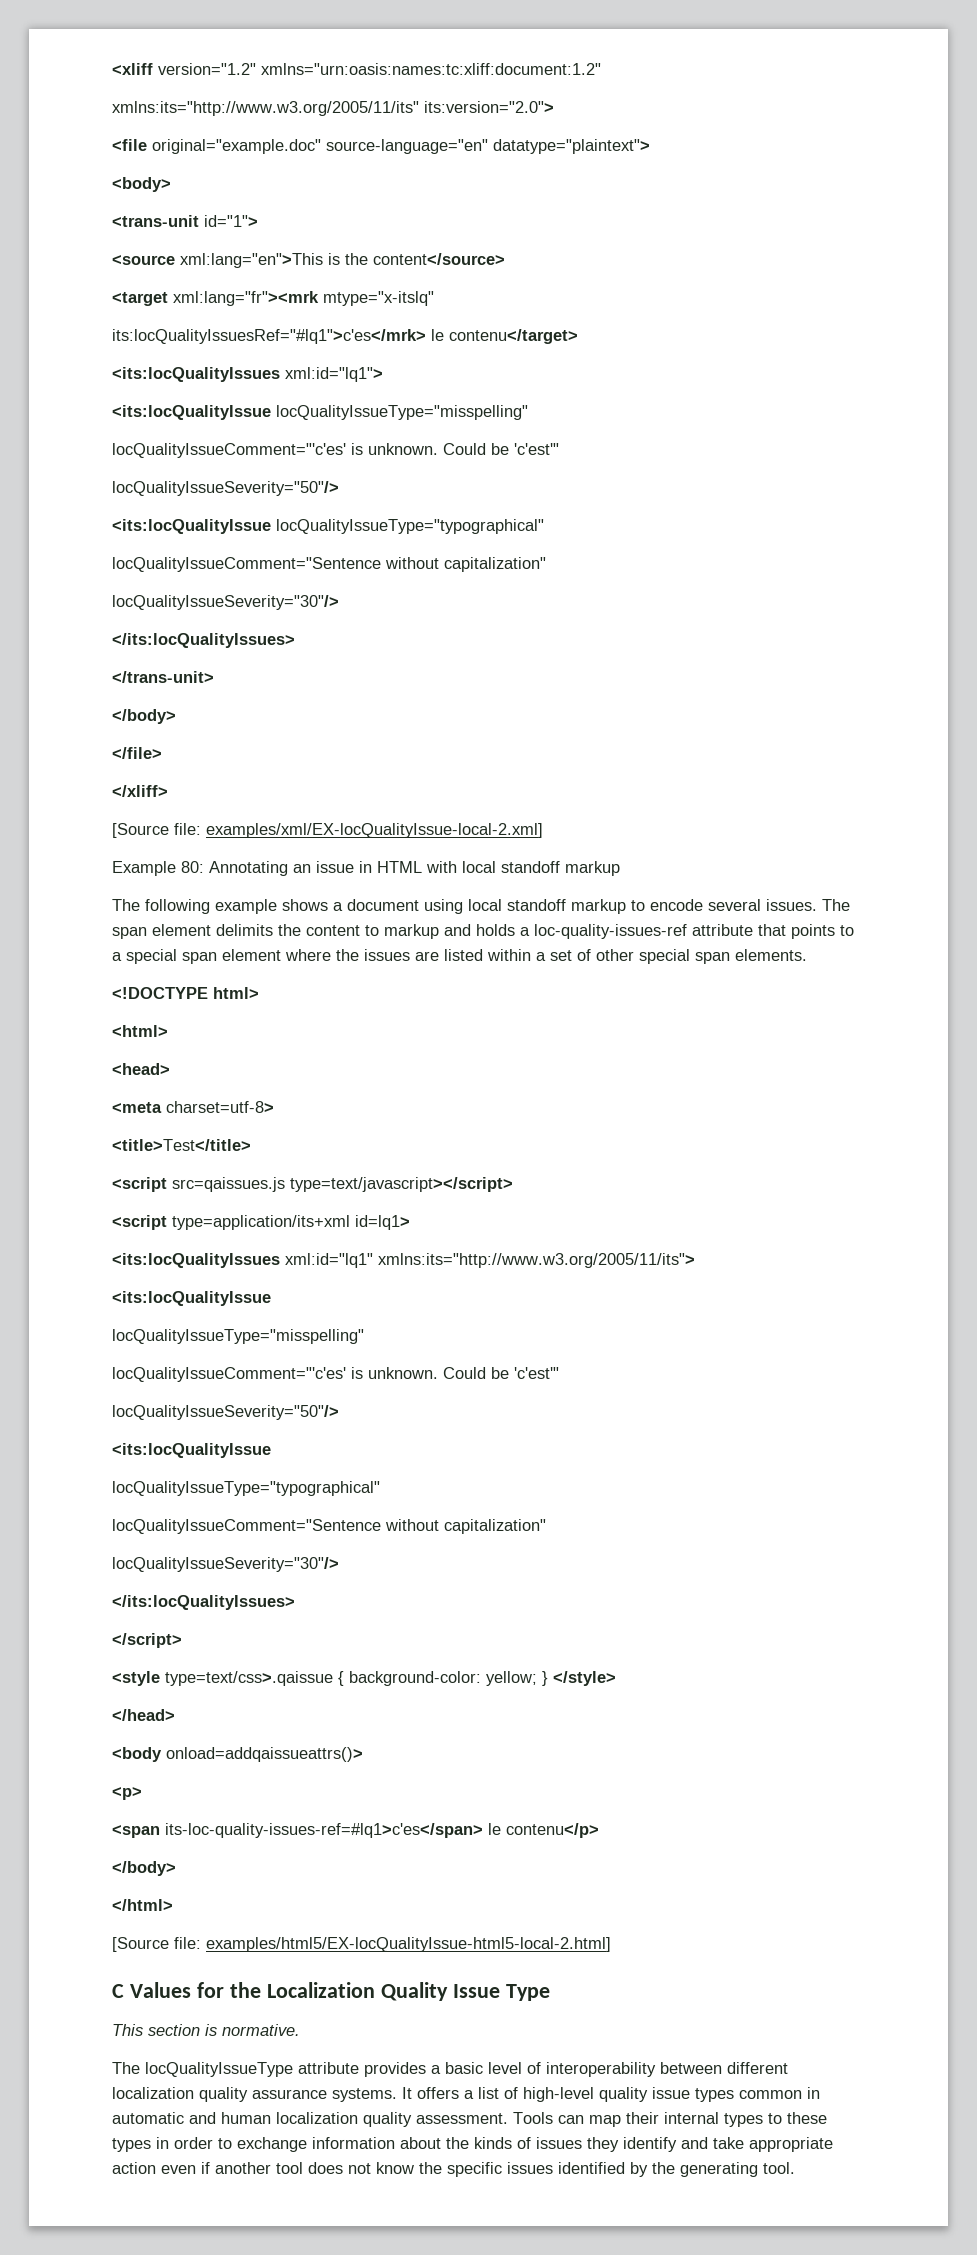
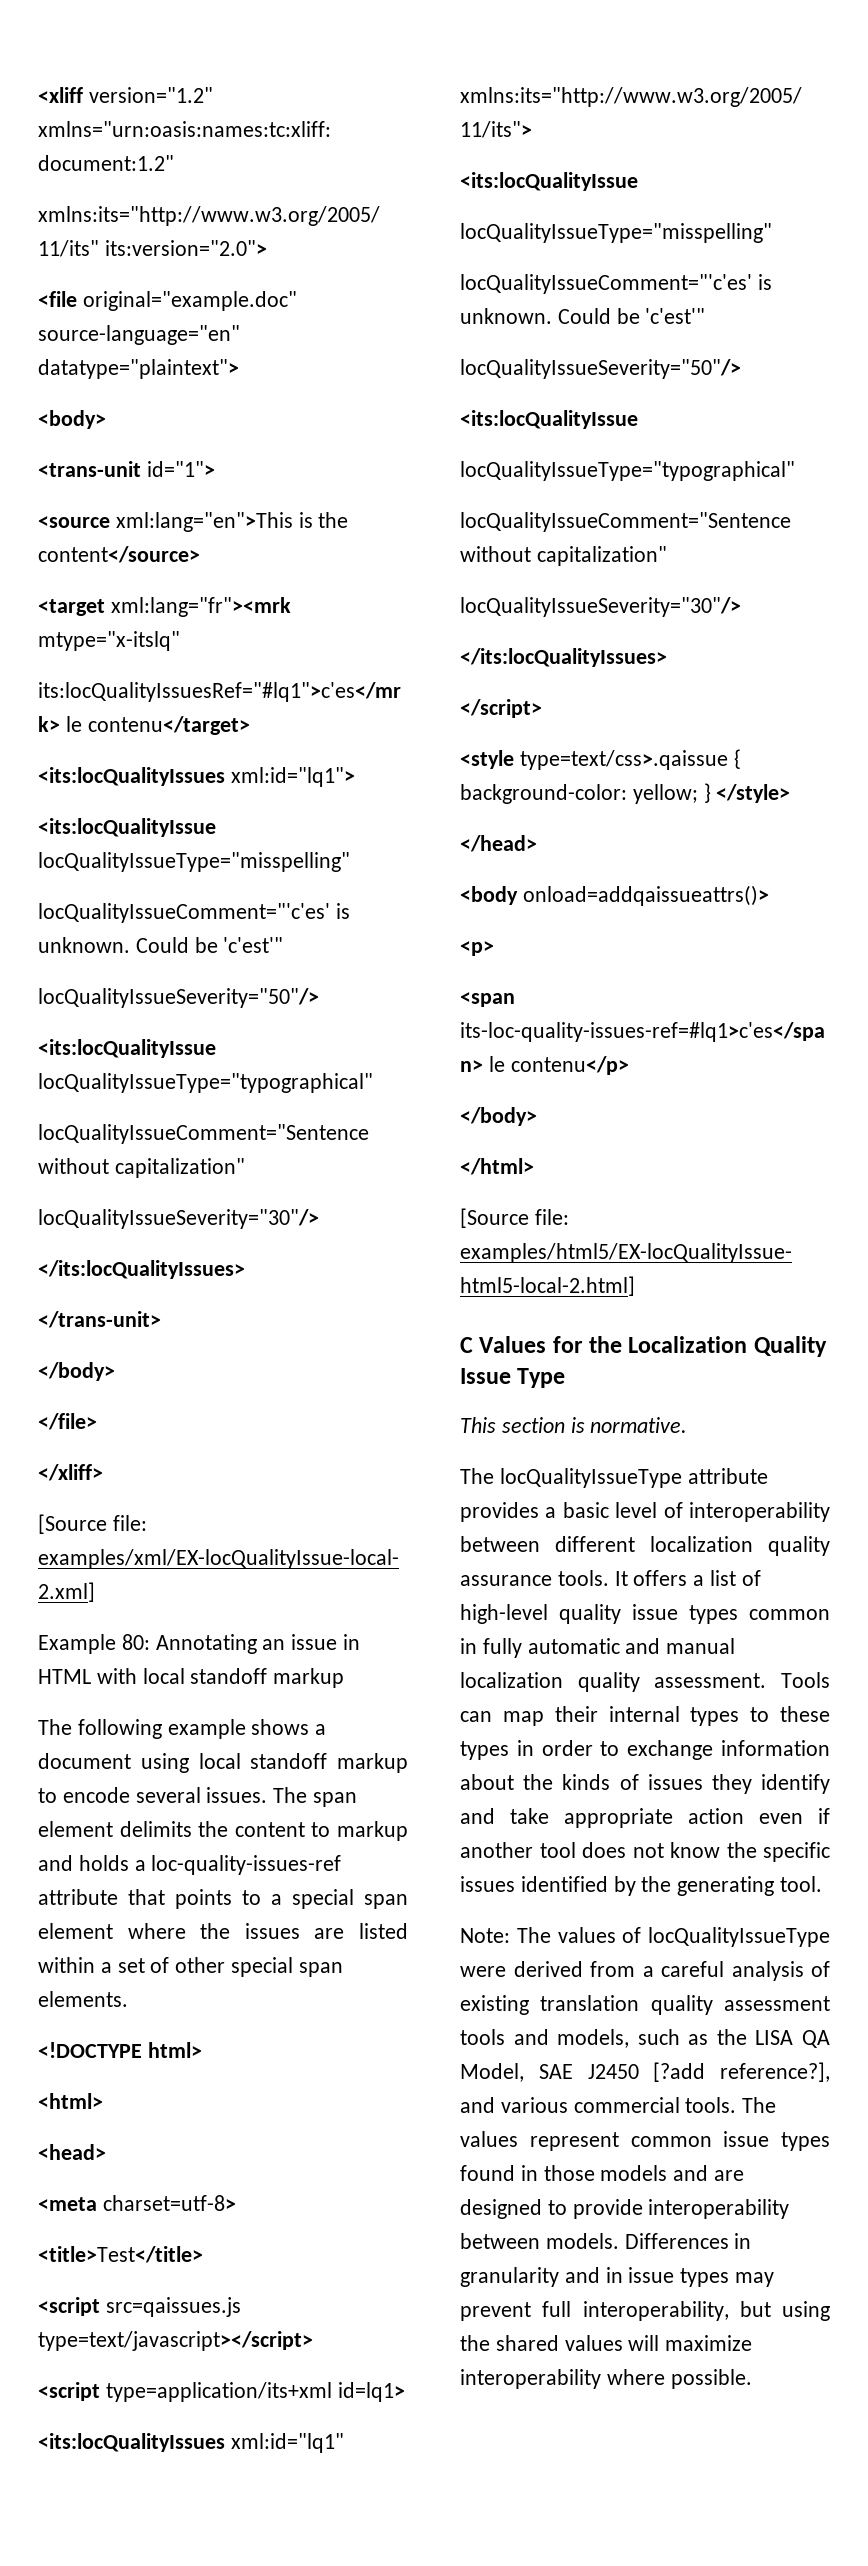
[332,2088,397,2102] systems. -> [557,1570,609,1586] tools.
(820, 2093) none -> [482,1638,522,1658] fully
[221,2112,271,2124] human -> [666,1638,736,1654] manual
(795, 2168) none -> [460,1927,830,1947] [460,1961,830,1981] [460,1995,830,2015] [460,2029,830,2048] [460,2062,830,2082] [460,2097,777,2113] [460,2131,830,2151] [460,2165,745,2181] [460,2199,790,2219] [460,2233,752,2249] [460,2267,775,2287] [460,2301,830,2321] [460,2335,753,2351] [460,2369,752,2389] // Note: The values of locQualityIssueType were derived from a careful analysis of existing translation quality assessment tools and models, such as the LISA QA Model, SAE J2450 [?add reference?], and various commercial tools. The values represent common issue types found in those models and are designed to provide interoperability between models. Differences in granularity and in issue types may prevent full interoperability, but using the shared values will maximize interoperability where possible.

